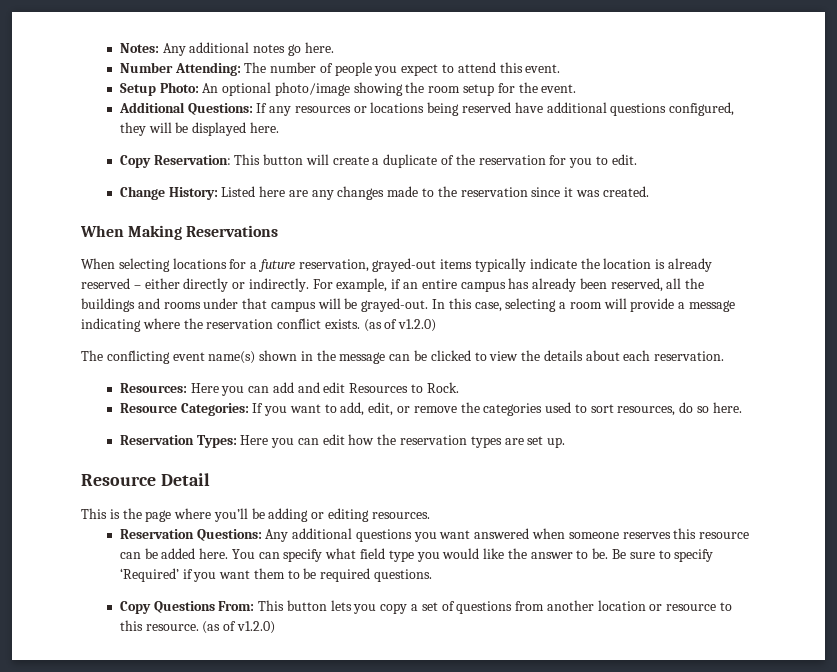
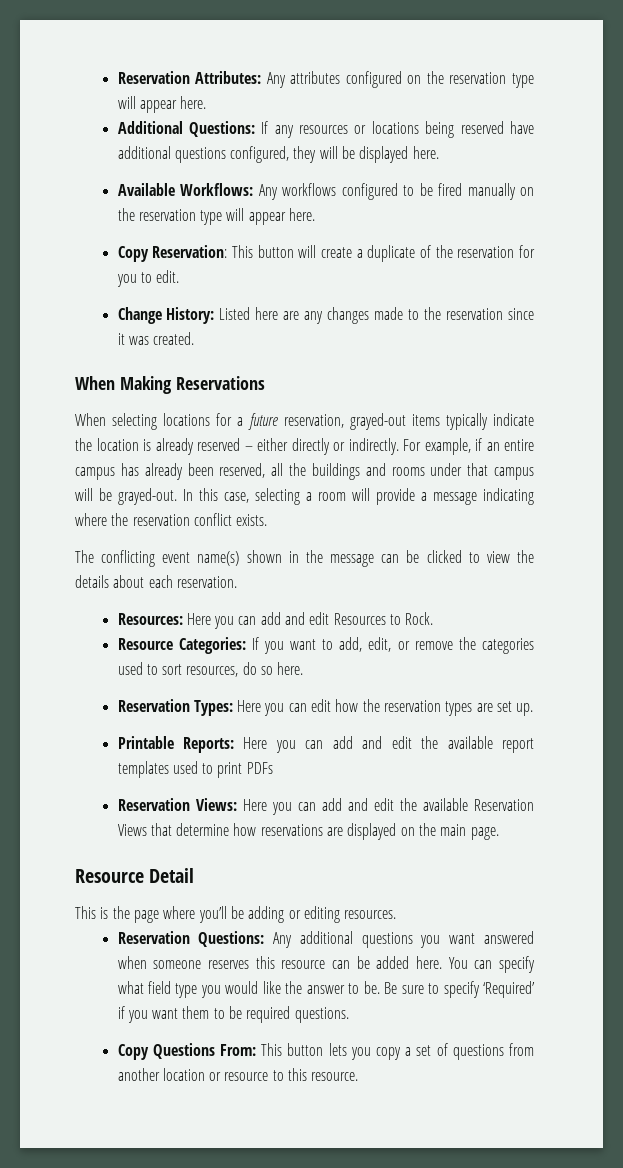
[119,42,334,56] [119,62,561,76] [119,82,577,96] Notes: Any additional notes go here. // Number Attending: The number of people you expect to attend this event. // Setup Photo: An optional photo/image showing the room setup for the event. -> [117,71,534,88] [117,96,207,113] Reservation Attributes: Any attributes configured on the reservation type will appear here.
(279, 127) none -> [117,183,534,200] [117,208,316,225] // Available Workflows: Any workflows configured to be fired manually on the reservation type will appear here.
[363,319,437,332] (as of v1.2.0) -> (268, 520) none
(566, 442) none -> [117,736,535,753] [117,761,273,778] [117,798,534,815] [117,823,499,840] // Printable Reports: Here you can add and edit the available report templates used to print PDFs // Reservation Views: Here you can add and edit the available Reservation Views that determine how reservations are displayed on the main page.
[202,621,275,634] (as of v1.2.0) -> (359, 1076) none

